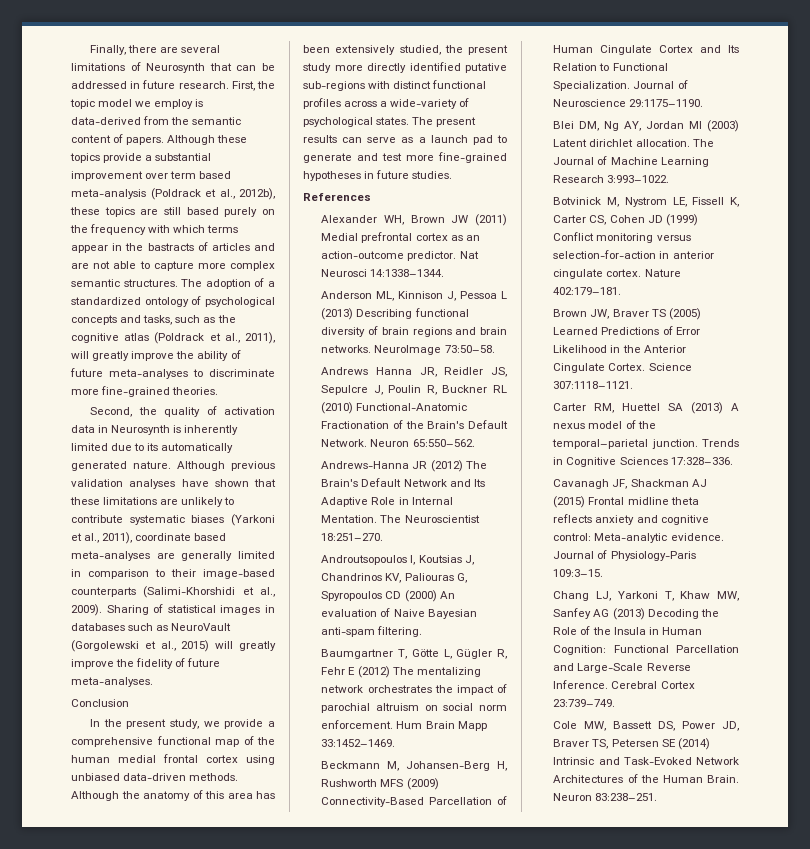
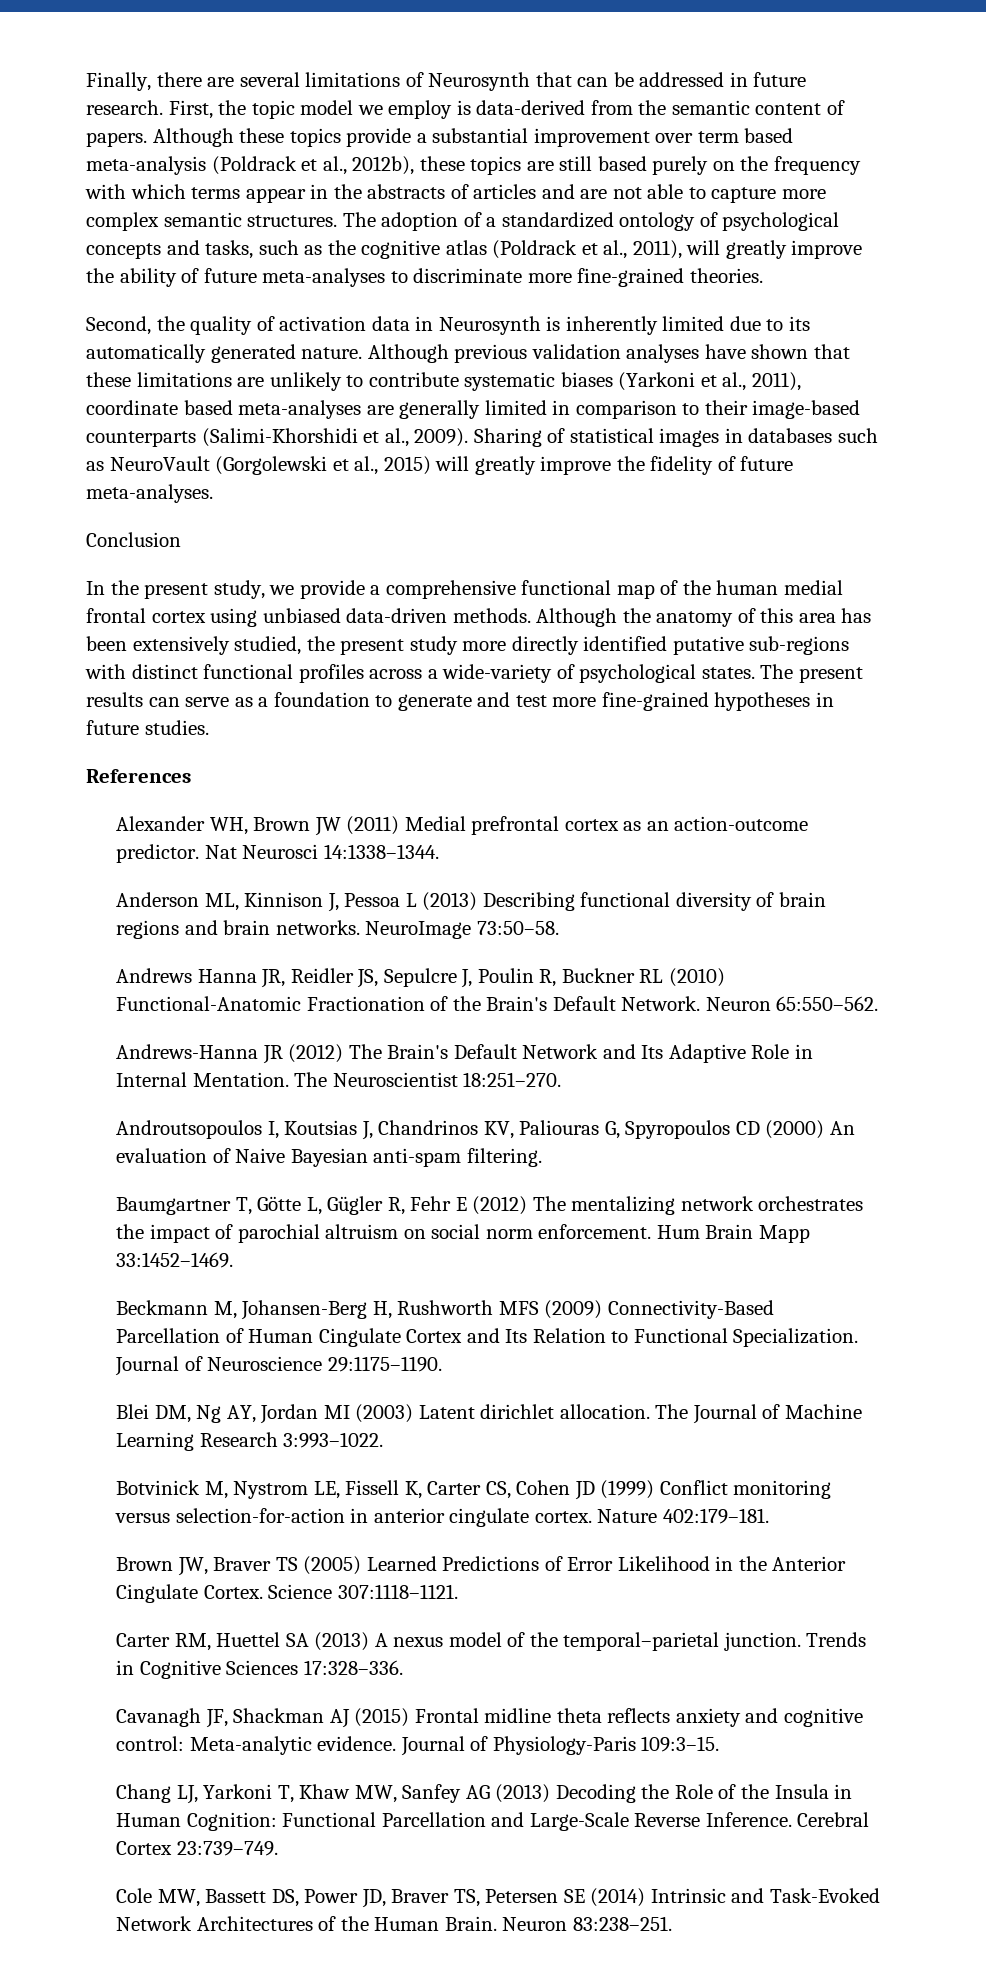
[147,243,194,251] bastracts -> [367,184,446,199] abstracts
[430,135,493,145] launch pad -> [273,692,370,707] foundation

